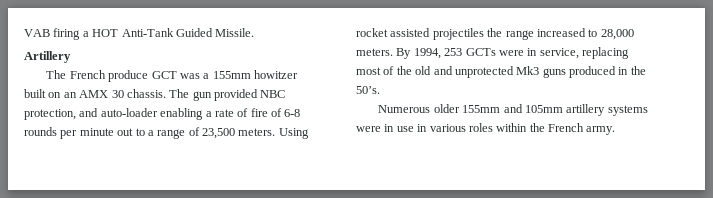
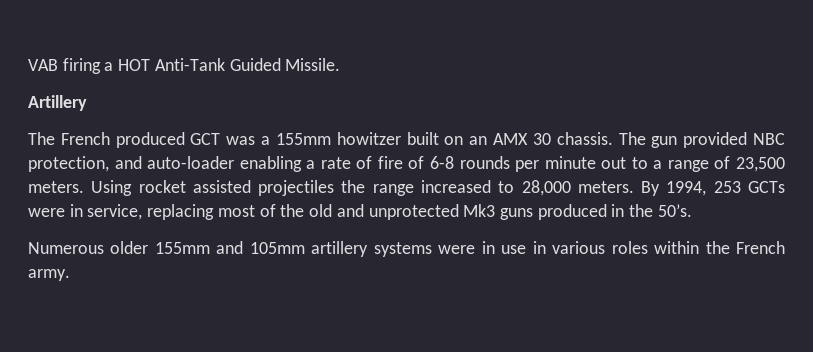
[108,70,149,82] produce -> [115,132,185,148] produced

